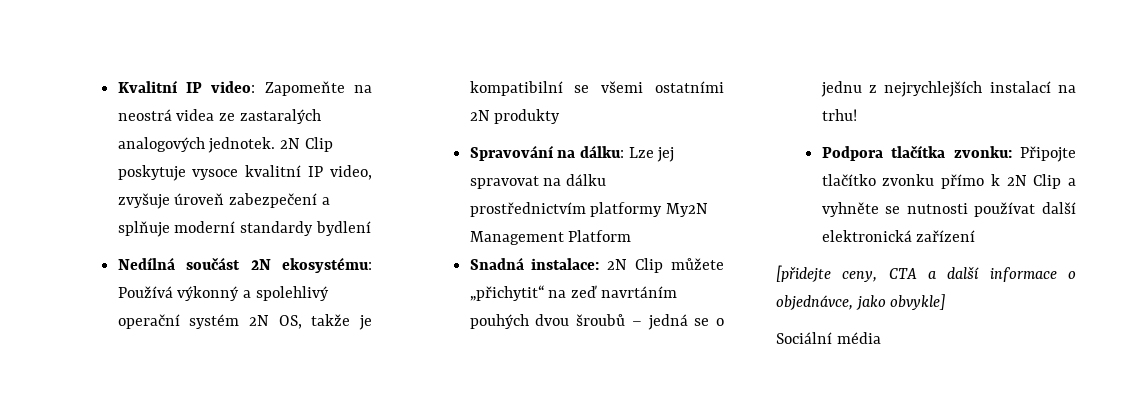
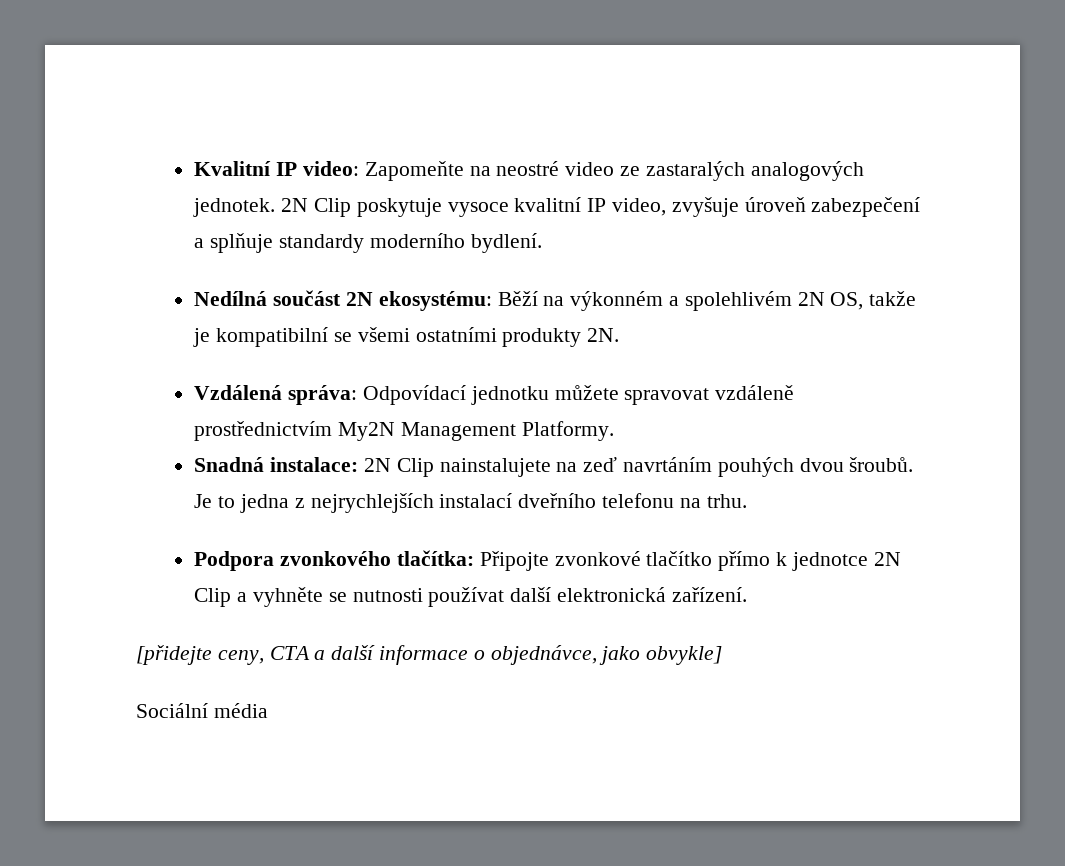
[117,109,215,121] neostrá videa -> [496,161,615,176] neostré video
[174,221,371,236] moderní standardy bydlení -> [278,233,542,253] standardy moderního bydlení.
[117,286,329,301] [117,314,240,329] Používá výkonný a spolehlivý operační systém -> [497,291,792,311] Běží na výkonném a spolehlivém
[469,110,490,121] 2N -> (497, 334) none
[469,145,675,162] [469,174,606,189] [469,202,663,217] // Spravování na dálku: Lze jej spravovat na dálku prostřednictvím platformy -> [587,328,620,342] [194,385,795,405] [194,421,333,441] 2N. // Vzdálená správa: Odpovídací jednotku můžete spravovat vzdáleně prostřednictvím
[568,230,632,242] Platform -> [521,421,614,441] Platformy.
[671,258,724,270] [469,285,544,301] můžete „přichytit“ -> [439,458,551,477] nainstalujete
[576,314,724,330] [820,81,1076,97] [821,109,857,121] [821,145,1076,162] [821,174,935,186] šroubů – jedná se o jednu z nejrychlejších instalací na trhu! // Podpora tlačítka zvonku: Připojte tlačítko zvonku -> [849,457,914,472] [194,493,747,513] [194,550,713,571] šroubů. Je to jedna z nejrychlejších instalací dveřního telefonu na trhu. // Podpora zvonkového tlačítka: Připojte zvonkové tlačítko
(1000, 180) none -> [791,552,868,571] jednotce
[916,230,976,242] zařízení -> [671,587,747,602] zařízení.

